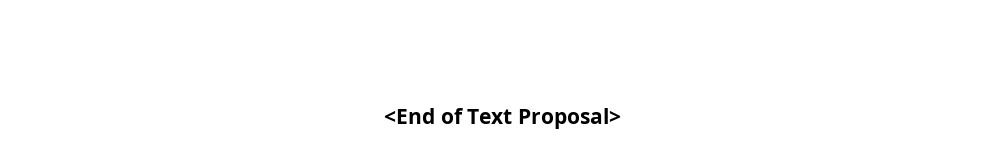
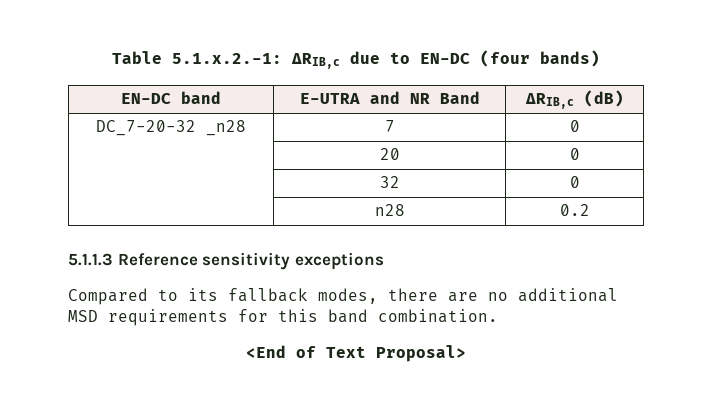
(383, 116) none -> [112,50,600,69] [121,91,221,104] [299,91,480,104] [524,90,624,109] [96,120,246,136] [384,120,395,132] [569,120,580,132] [379,148,400,160] [569,148,580,160] [379,176,400,188] [569,176,580,188] [374,204,405,216] [559,204,590,216] [68,252,384,270] [68,288,618,305] [68,309,498,326] Table 5.1.x.2.-1: ΔRIB,c due to EN-DC (four bands) // EN-DC band | E-UTRA and NR Band | ΔRIB,c (dB) // DC_7-20-32 _n28 | 7 | 0 // | 20 | 0 // | 32 | 0 // | n28 | 0.2 // 5.1.1.3 Reference sensitivity exceptions // Compared to its fallback modes, there are no additional MSD requirements for this band combination. //

